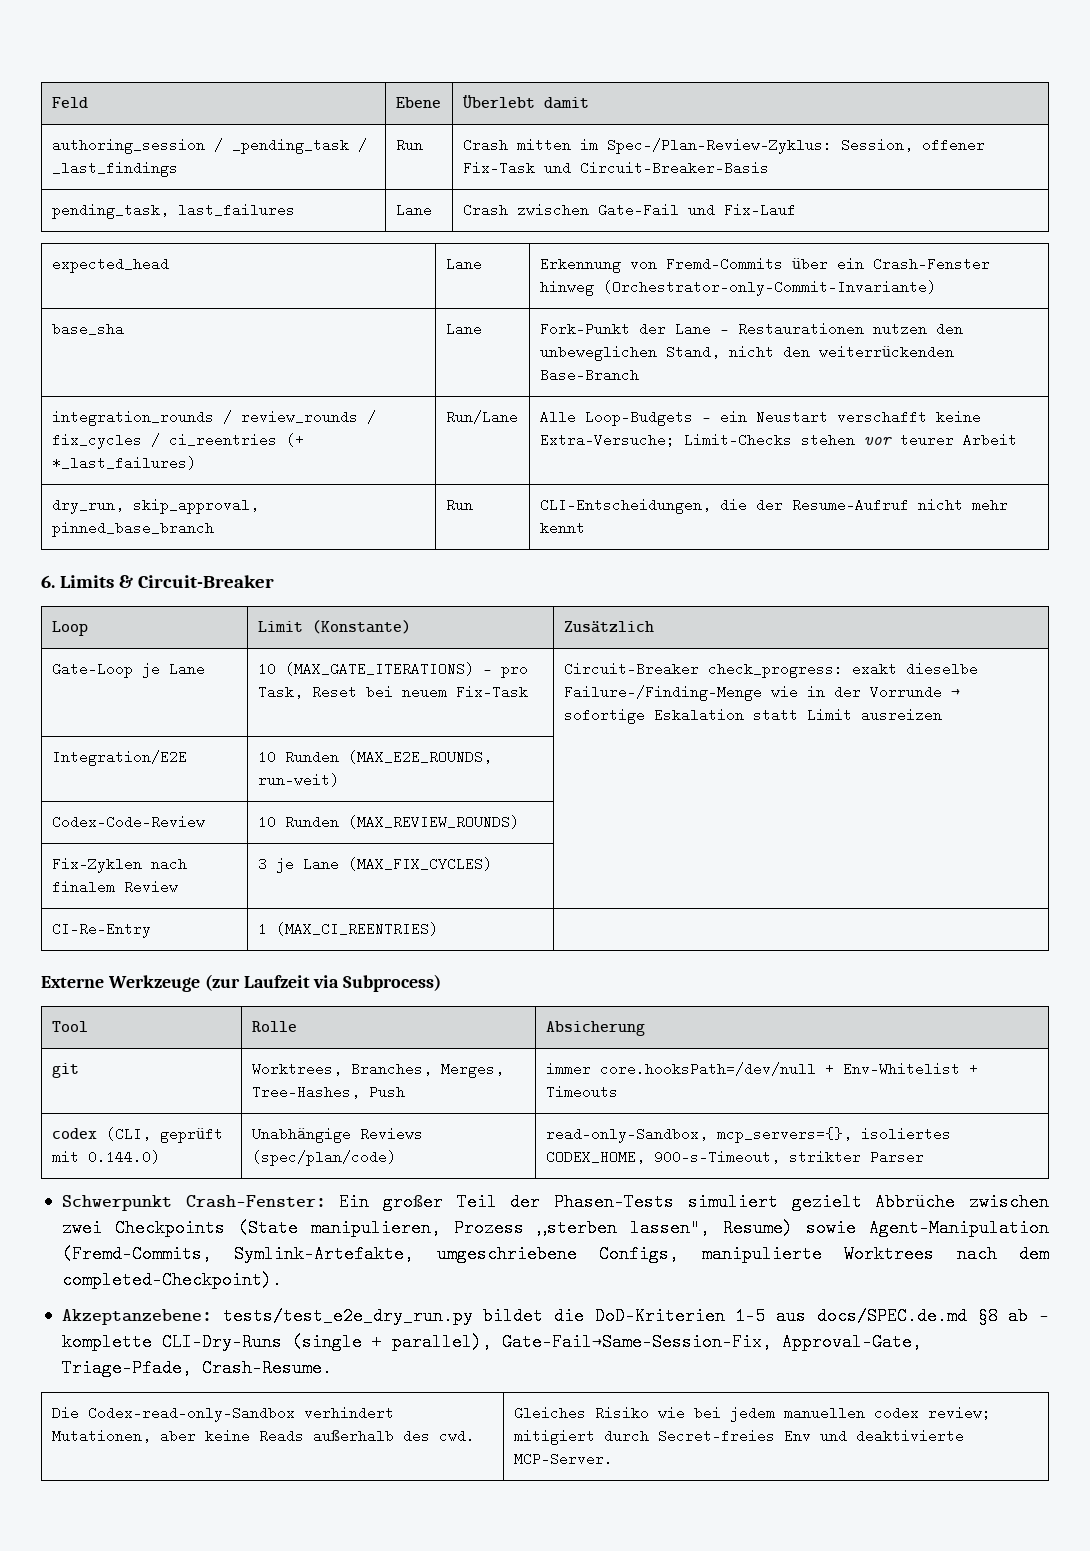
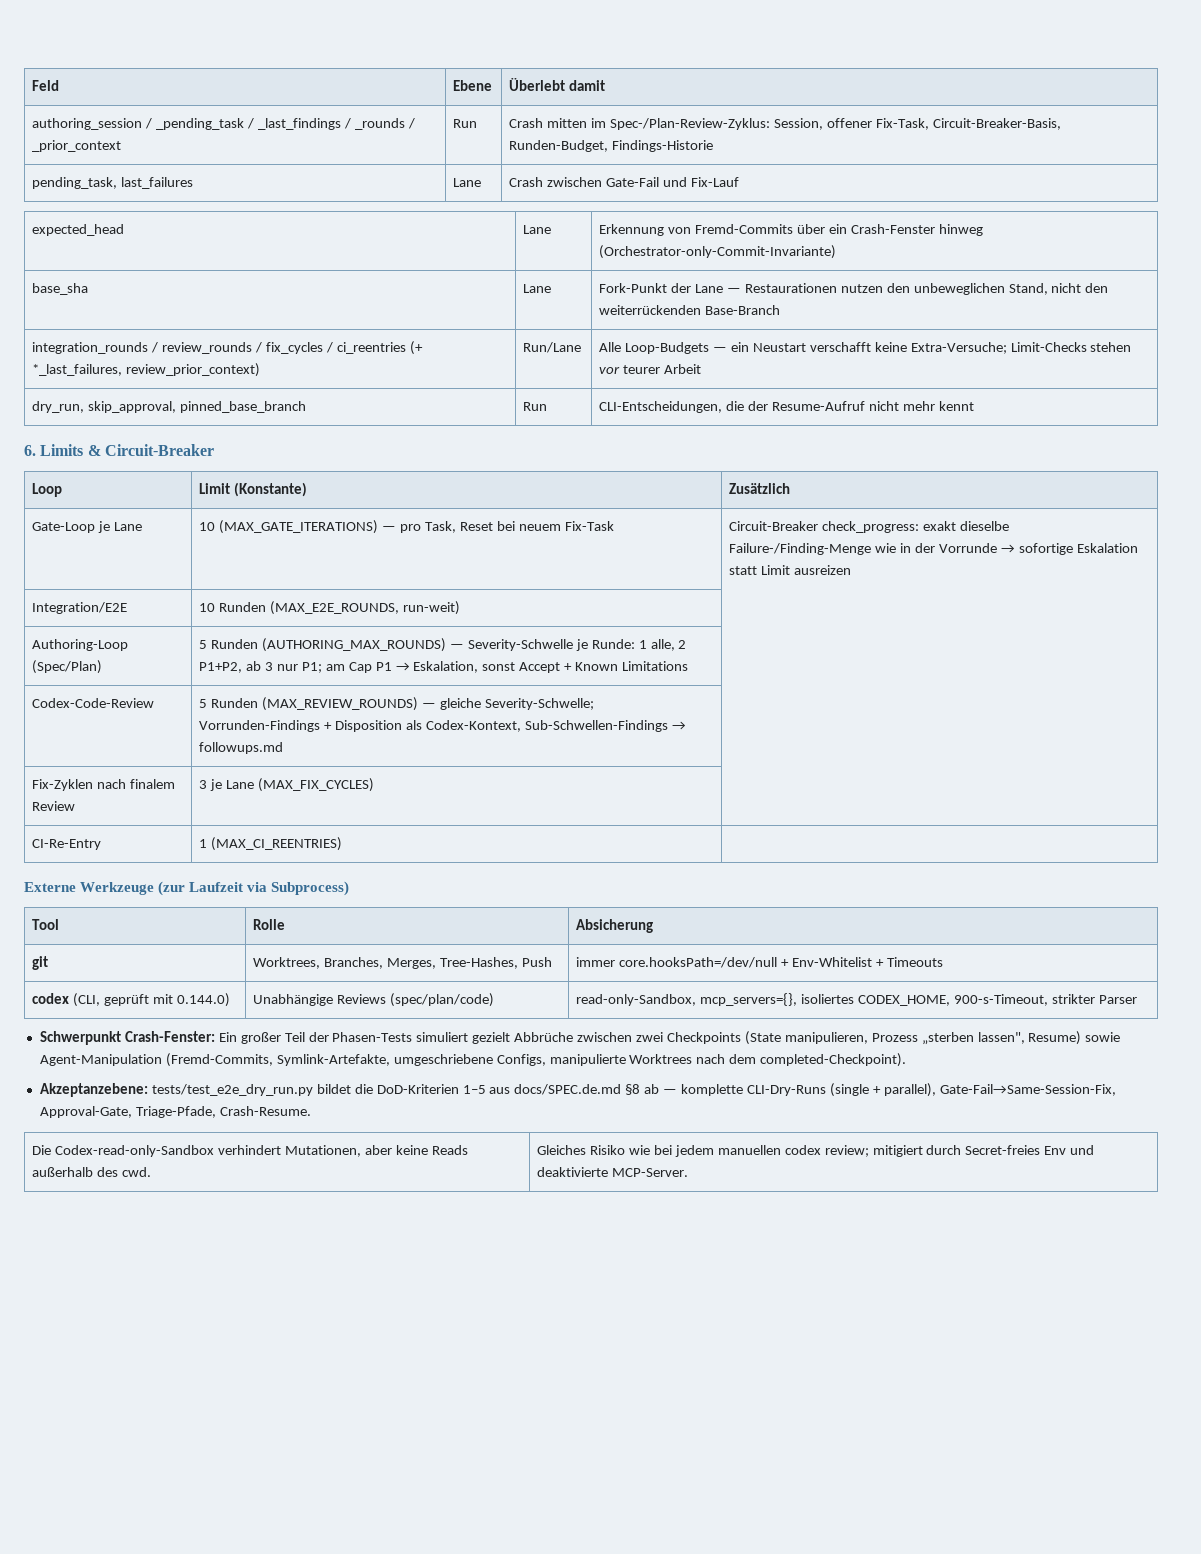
(178, 169) none -> [343,118,415,130] [32,140,122,152] / _rounds / _prior_context
[462,161,769,175] Fix-Task und Circuit-Breaker-Basis -> [875,118,1061,130] [509,140,714,152] Fix-Task, Circuit-Breaker-Basis, Runden-Budget, Findings-Historie
[51,456,196,470] *_last_failures) -> [32,363,261,377] *_last_failures, review_prior_context)
(339, 780) none -> [32,639,129,651] [32,660,103,674] [199,638,687,652] [199,661,688,673] // Authoring-Loop (Spec/Plan) | 5 Runden (AUTHORING_MAX_ROUNDS) — Severity-Schwelle je Runde: 1 alle, 2 P1+P2, ab 3 nur P1; am Cap P1 → Eskalation, sonst Accept + Known Limitations |
[257,815,276,829] 10 -> [199,699,208,708] 5
(519, 822) none -> [421,698,594,710] [199,720,686,732] [199,742,284,754] — gleiche Severity-Schwelle; Vorrunden-Findings + Disposition als Codex-Kontext, Sub-Schwellen-Findings → followups.md

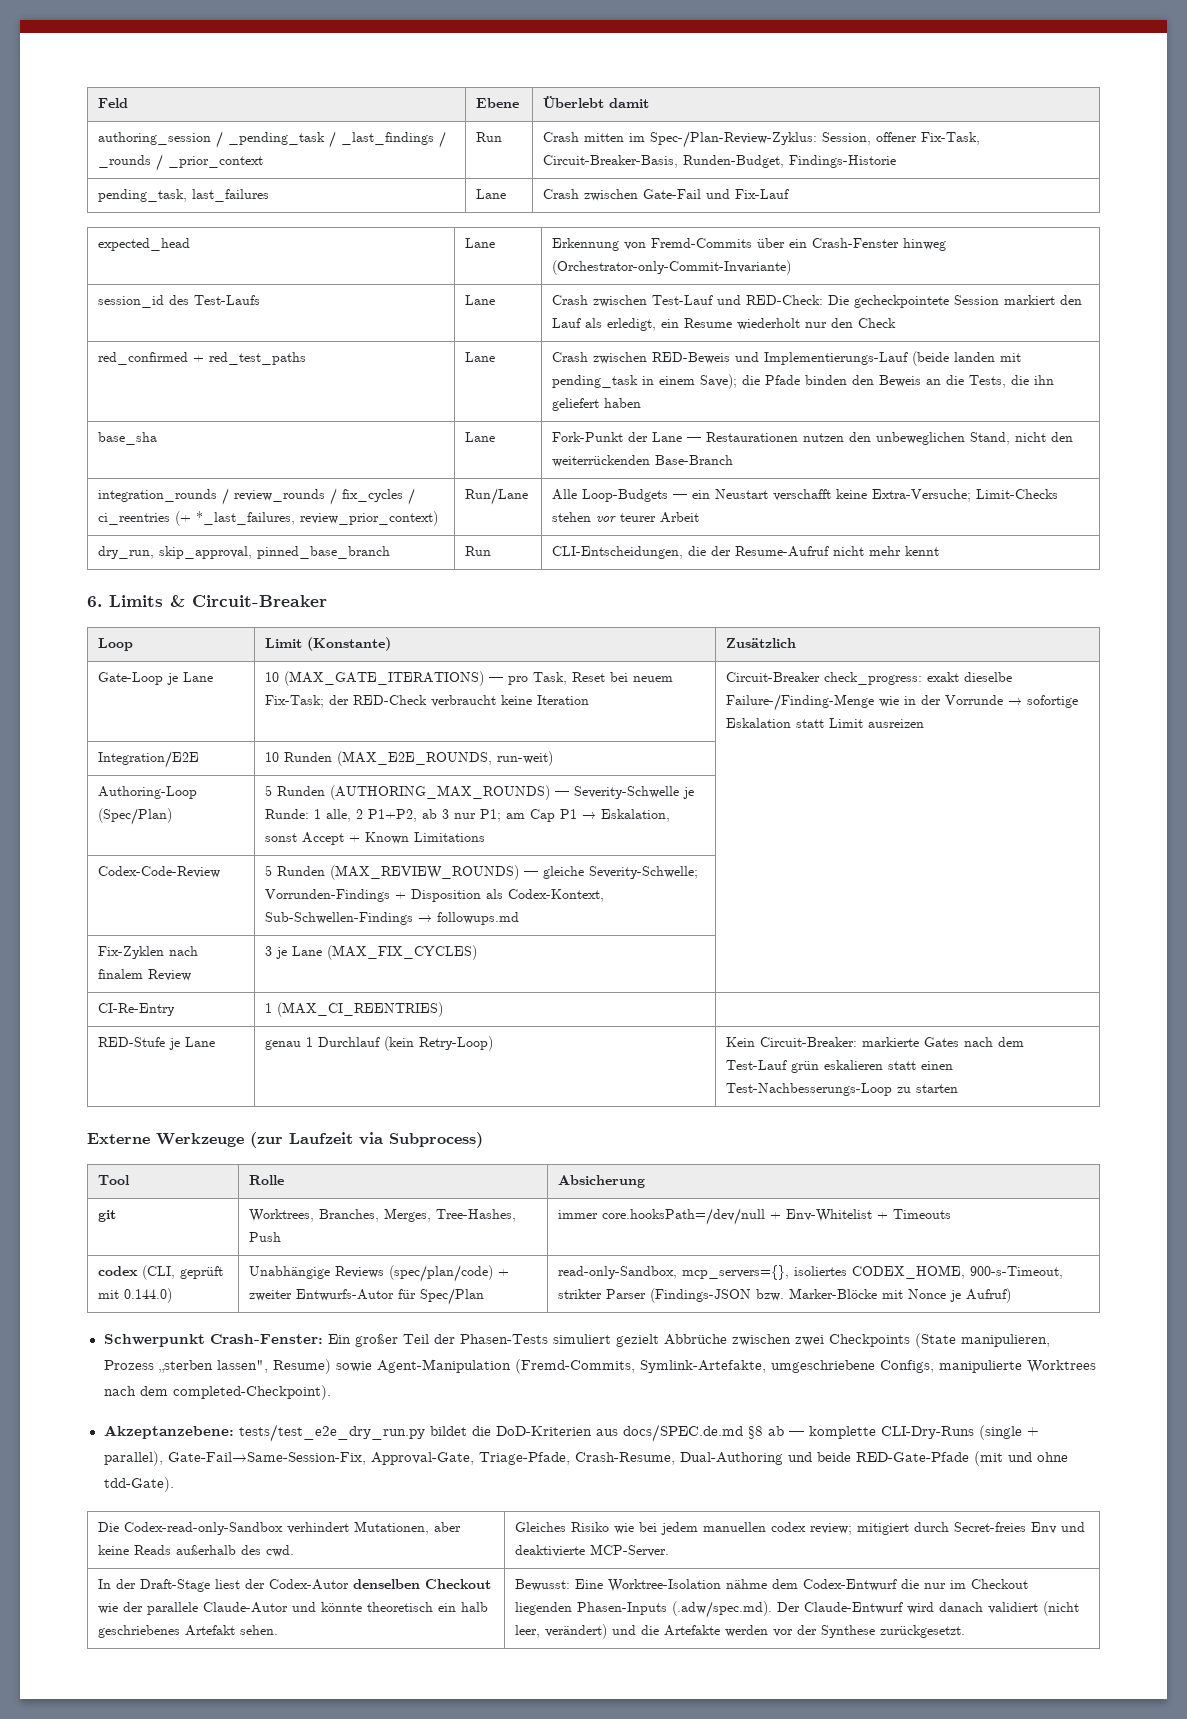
(837, 252) none -> [98,295,261,308] [465,295,496,305] [552,295,1083,308] [552,318,897,331] [98,352,307,365] [465,352,496,362] [552,351,1022,366] [552,374,1055,389] [552,398,642,411] // session_id des Test-Laufs | Lane | Crash zwischen Test-Lauf und RED-Check: Die gecheckpointete Session markiert den Lauf als erledigt, ein Resume wiederholt nur den Check // red_confirmed + red_test_paths | Lane | Crash zwischen RED-Beweis und Implementierungs-Lauf (beide landen mit pending_task in einem Save); die Pfade binden den Beweis an die Tests, die ihn geliefert haben
[564,521,614,531] Fix-Task -> [265,695,590,708] Fix-Task; der RED-Check verbraucht keine Iteration
(343, 844) none -> [98,1037,216,1050] [265,1036,494,1051] [726,1037,1025,1047] [726,1060,954,1073] [726,1083,959,1096] // RED-Stufe je Lane | genau 1 Durchlauf (kein Retry-Loop) | Kein Circuit-Breaker: markierte Gates nach dem Test-Lauf grün eskalieren statt einen Test-Nachbesserungs-Loop zu starten
(495, 1000) none -> [498,1269,510,1276] [249,1288,485,1305] + zweiter Entwurfs-Autor für Spec/Plan
(1137, 999) none -> [650,1288,1012,1303] (Findings-JSON bzw. Marker-Blöcke mit Nonce je Aufruf)
[462,1085,486,1094] 1–5 -> (592, 1431) none
[219,1106,311,1116] Crash-Resume. -> [574,1451,1068,1466] [103,1477,174,1492] Crash-Resume, Dual-Authoring und beide RED-Gate-Pfade (mit und ohne tdd-Gate).
(689, 1172) none -> [98,1579,492,1592] [98,1602,489,1615] [98,1625,279,1638] [515,1579,1029,1592] [515,1601,1080,1618] [515,1624,966,1639] // In der Draft-Stage liest der Codex-Autor denselben Checkout wie der parallele Claude-Autor und könnte theoretisch ein halb geschriebenes Artefakt sehen. | Bewusst: Eine Worktree-Isolation nähme dem Codex-Entwurf die nur im Checkout liegenden Phasen-Inputs (.adw/spec.md). Der Claude-Entwurf wird danach validiert (nicht leer, verändert) und die Artefakte werden vor der Synthese zurückgesetzt.

